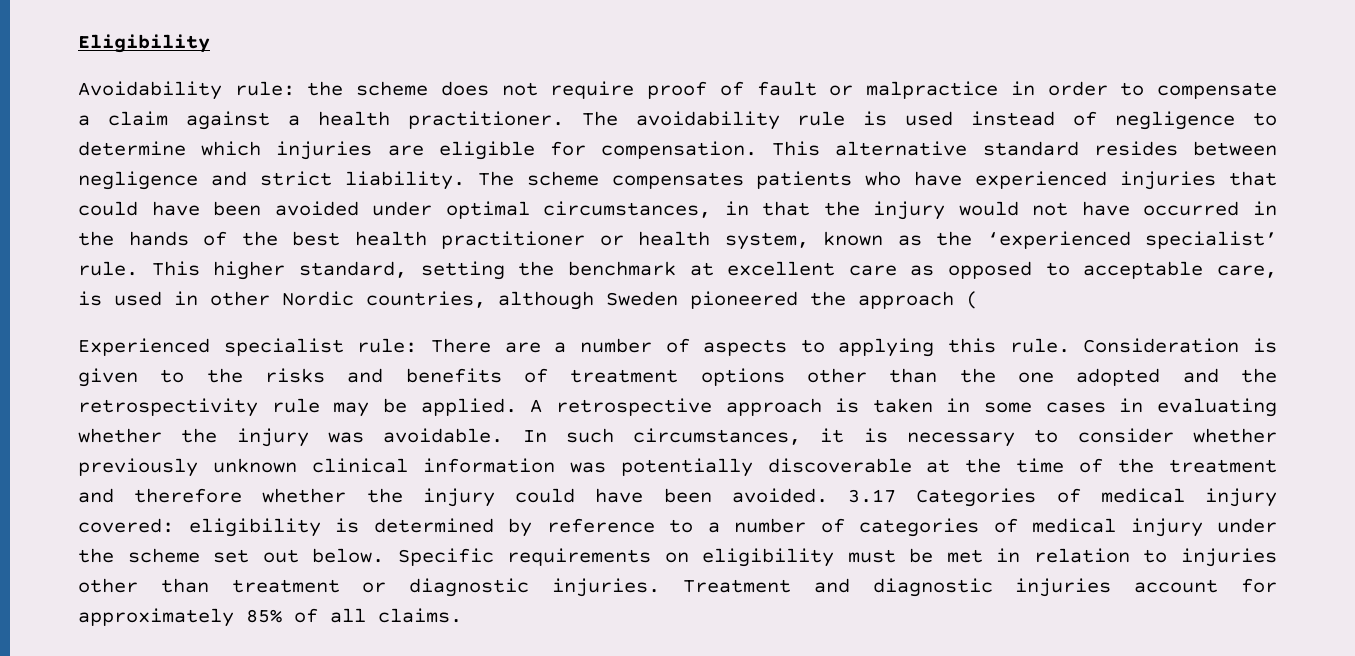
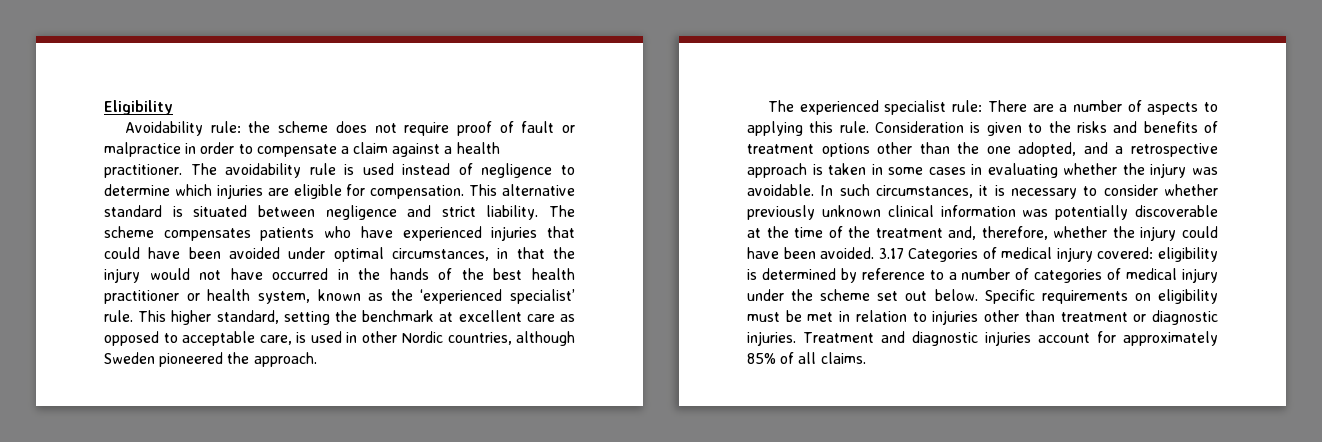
[1093,141,1178,156] resides -> [172,205,248,217] is situated
[858,291,978,309] [78,338,210,356] approach ( // Experienced -> [253,352,317,367] [768,100,879,115] approach. // The experienced
[1076,368,1277,386] [78,398,543,417] adopted and the retrospectivity rule may be applied. A -> [1018,142,1124,157] adopted, and a
[78,488,243,503] and therefore -> [948,226,1048,240] and, therefore,

